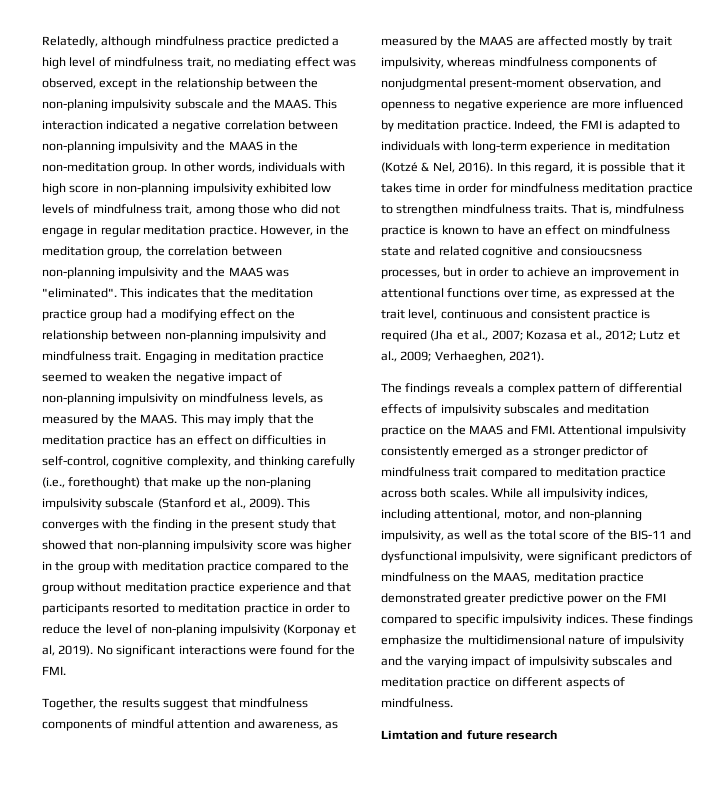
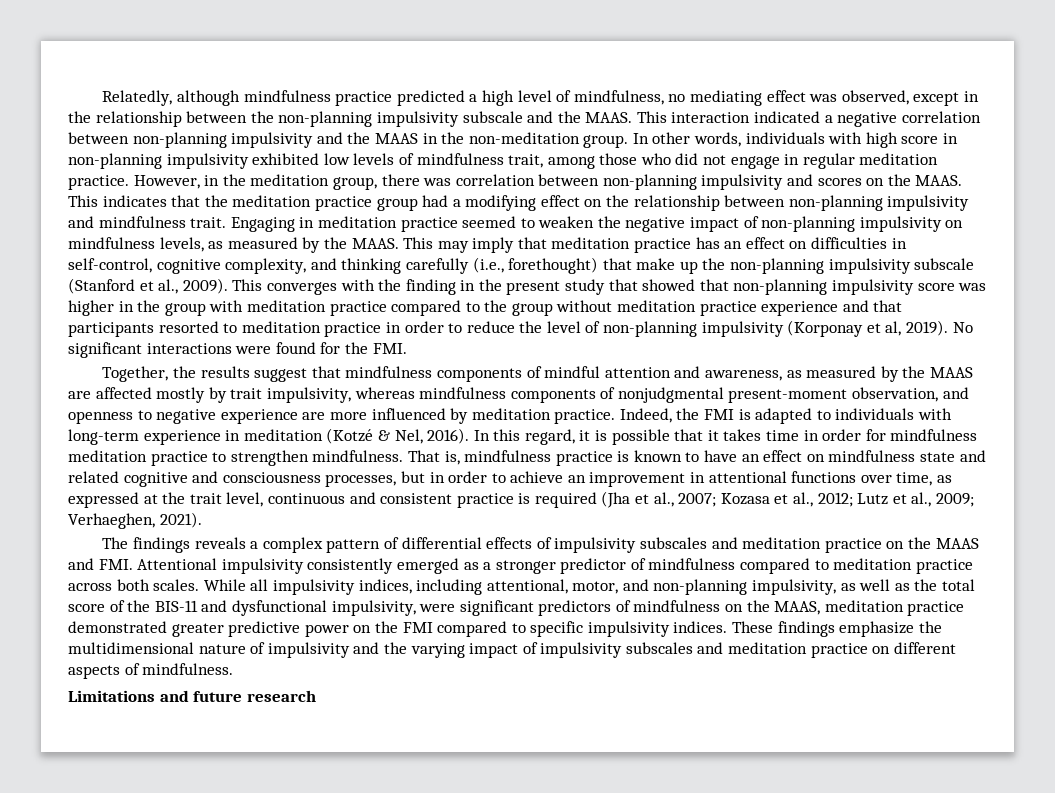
[114,57,214,68] mindfulness trait, -> [573,90,664,105] mindfulness,
[42,99,108,111] non-planing -> [278,111,373,127] non-planning
[145,246,282,256] [42,267,289,279] [42,288,117,298] the correlation between non-planning impulsivity and the MAAS was "eliminated". -> [381,174,963,190] there was correlation between non-planning impulsivity and scores on the MAAS.
[295,414,314,424] the -> (547, 243) none
[245,477,312,489] non-planing -> [730,258,825,274] non-planning
[150,624,217,636] non-planing -> [603,321,698,337] non-planning
[461,204,568,214] mindfulness traits. -> [312,450,404,462] mindfulness.
[560,246,642,256] consioucsness -> [222,472,321,483] consciousness
[453,467,478,477] trait -> (736, 564) none
[381,730,438,740] Limtation -> [68,690,155,702] Limitations

